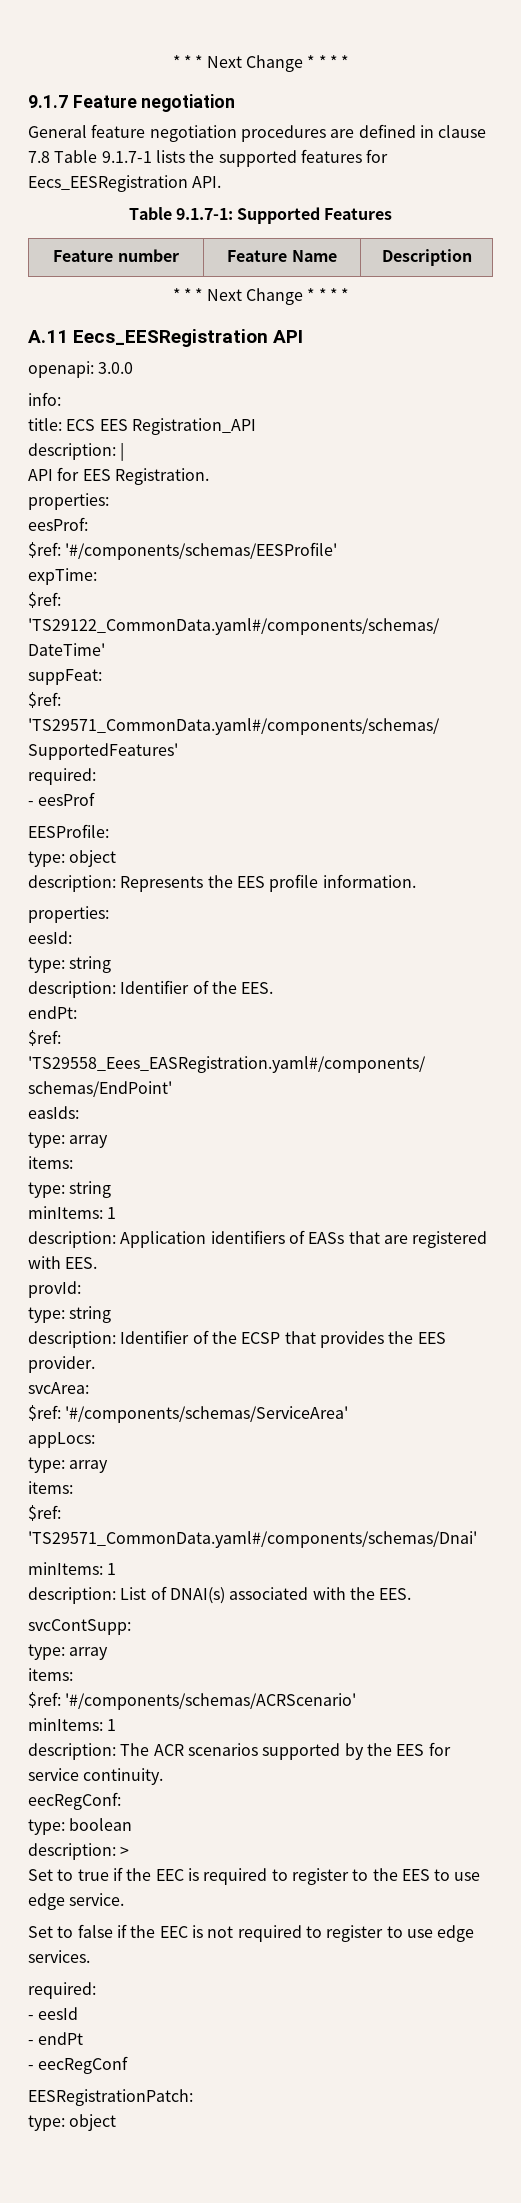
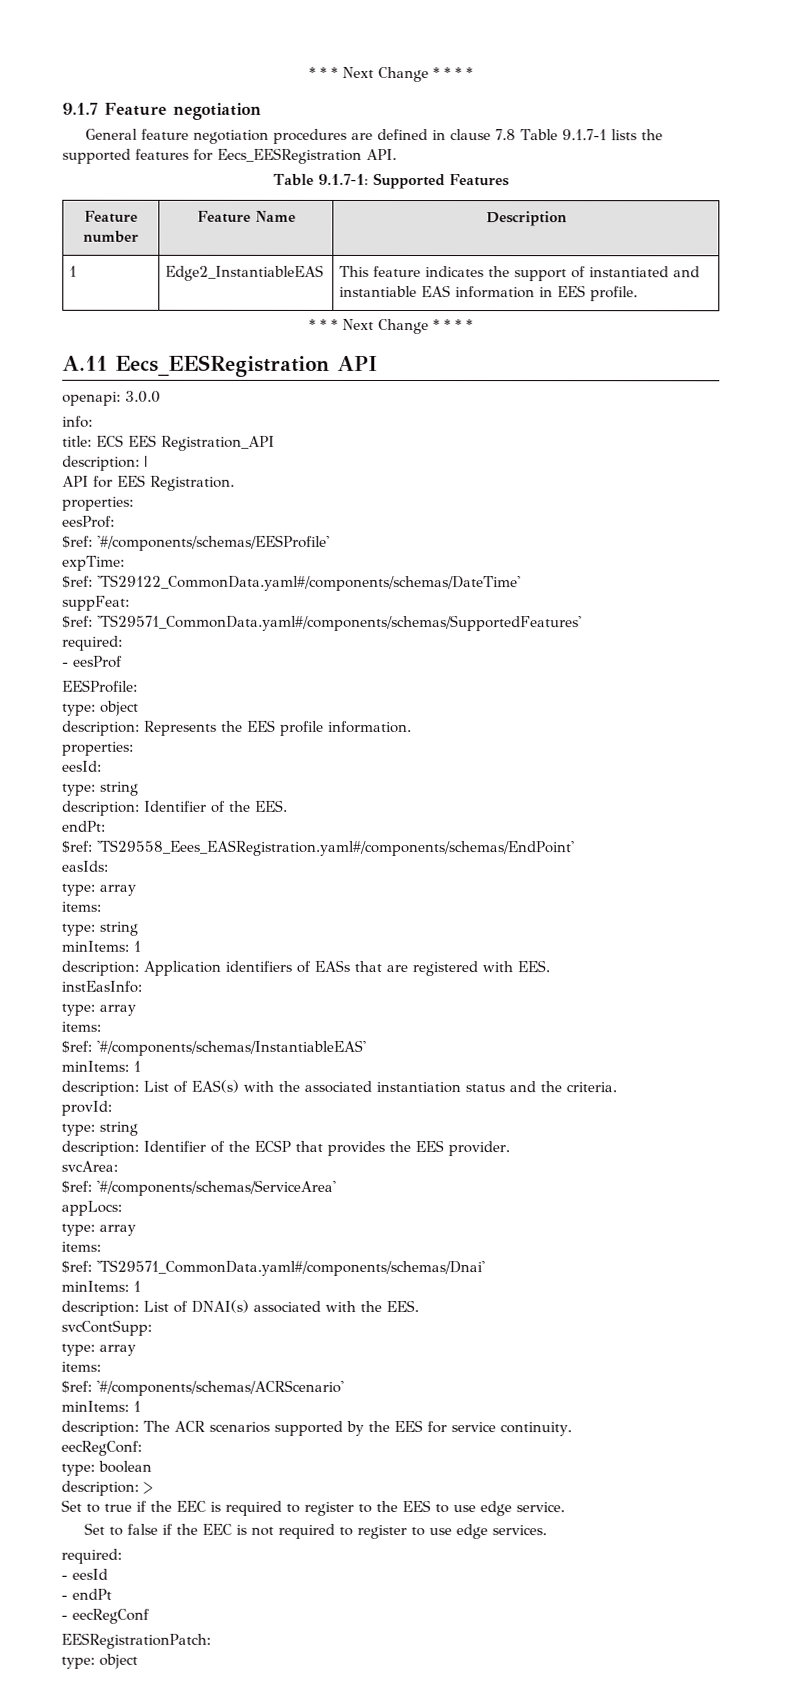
(472, 257) none -> [69,265,78,277] [165,264,325,281] [339,265,701,282] [339,285,639,302] // 1 | Edge2_InstantiableEAS | This feature indicates the support of instantiated and instantiable EAS information in EES profile.
(98, 1263) none -> [61,980,142,993] [61,1003,136,1016] [61,1021,101,1032] [61,1039,366,1056] [61,1060,141,1072] [61,1079,617,1096] // instEasInfo: // type: array // items: // $ref: '#/components/schemas/InstantiableEAS' // minItems: 1 // description: List of EAS(s) with the associated instantiation status and the criteria.

